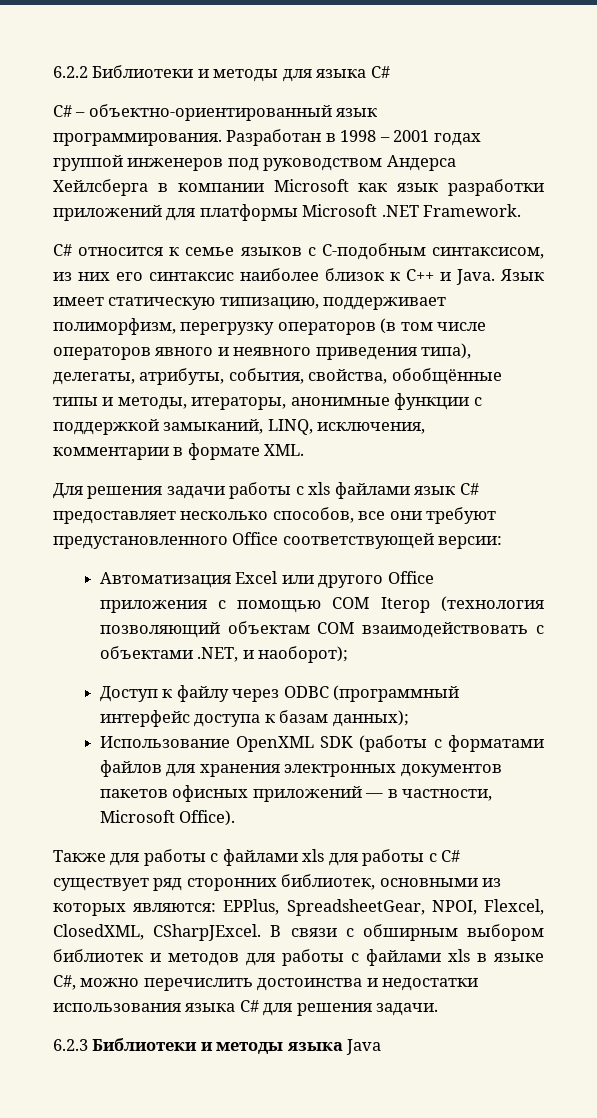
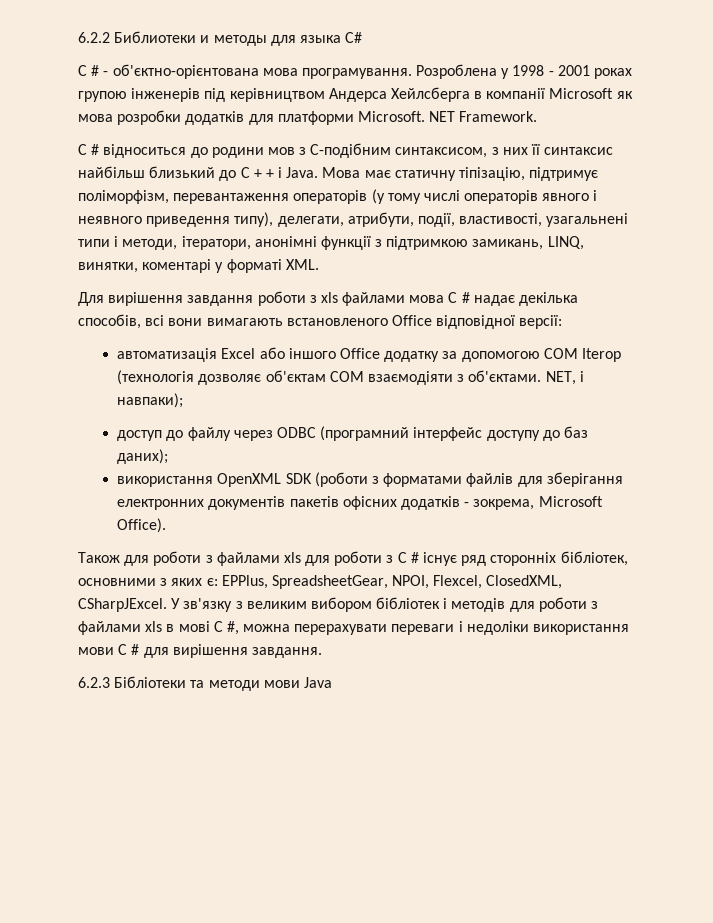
[53,104,378,121] [53,129,481,146] [53,155,456,171] [53,179,544,196] [53,204,522,221] [53,243,544,260] [53,268,544,285] [53,297,447,310] [53,318,487,335] [53,343,472,360] [53,368,502,385] [53,393,482,410] [53,419,426,435] [53,443,305,460] [53,482,479,499] [53,507,497,524] [53,532,503,549] [99,571,434,588] [99,596,544,613] [99,621,544,638] [99,646,349,663] [99,685,459,702] [99,710,409,727] [99,735,544,752] [99,760,502,777] [99,785,492,802] [99,810,236,826] [53,849,461,866] [53,874,502,891] [53,903,217,916] C# – объектно-ориентированный язык программирования. Разработан в 1998 – 2001 годах группой инженеров под руководством Андерса Хейлсберга в компании Microsoft как язык разработки приложений для платформы Microsoft .NET Framework. // C# относится к семье языков с C-подобным синтаксисом, из них его синтаксис наиболее близок к C++ и Java. Язык имеет статическую типизацию, поддерживает полиморфизм, перегрузку операторов (в том числе операторов явного и неявного приведения типа), делегаты, атрибуты, события, свойства, обобщённые типы и методы, итераторы, анонимные функции с поддержкой замыканий, LINQ, исключения, комментарии в формате XML. // Для решения задачи работы с xls файлами язык C# предоставляет несколько способов, все они требуют предустановленного Office соответствующей версии: // Автоматизация Excel или другого Office приложения с помощью COM Iterop (технология позволяющий объектам COM взаимодействовать с объектами .NET, и наоборот); // Доступ к файлу через ODBC (программный интерфейс доступа к базам данных); // Использование OpenXML SDK (работы с форматами файлов для хранения электронных документов пакетов офисных приложений — в частности, Microsoft Office). // Также для работы с файлами xls для работы с С# существует ряд сторонних библиотек, основными из которых являются: -> [78,64,633,79] [78,87,633,102] [78,110,538,125] [78,143,614,158] [78,166,599,181] [78,189,598,204] [78,212,629,227] [78,236,584,250] [78,259,319,273] [78,291,579,306] [78,314,563,329] [117,347,621,362] [117,370,584,385] [117,393,184,408] [117,426,588,441] [117,449,169,464] [117,472,623,487] [117,496,603,510] [117,518,167,533] [78,551,628,566] [78,578,218,586] C # - об'єктно-орієнтована мова програмування. Розроблена у 1998 - 2001 роках групою інженерів під керівництвом Андерса Хейлсберга в компанії Microsoft як мова розробки додатків для платформи Microsoft. NET Framework. // C # відноситься до родини мов з C-подібним синтаксисом, з них її синтаксис найбільш близький до C + + і Java. Мова має статичну тіпізацію, підтримує поліморфізм, перевантаження операторів (у тому числі операторів явного і неявного приведення типу), делегати, атрибути, події, властивості, узагальнені типи і методи, ітератори, анонімні функції з підтримкою замикань, LINQ, винятки, коментарі у форматі XML. // Для вирішення завдання роботи з xls файлами мова C # надає декілька способів, всі вони вимагають встановленого Office відповідної версії: // автоматизація Excel або іншого Office додатку за допомогою COM Iterop (технологія дозволяє об'єктам COM взаємодіяти з об'єктами. NET, і навпаки); // доступ до файлу через ODBC (програмний інтерфейс доступу до баз даних); // використання OpenXML SDK (роботи з форматами файлів для зберігання електронних документів пакетів офісних додатків - зокрема, Microsoft Office). // Також для роботи з файлами xls для роботи з С # існує ряд сторонніх бібліотек, основними з яких є:
[270,924,544,941] [53,949,544,966] [53,975,479,991] [53,1000,439,1016] [53,1038,343,1054] В связи с обширным выбором библиотек и методов для работы с файлами xls в языке C#, можно перечислить достоинства и недостатки использования языка С# для решения задачи. // 6.2.3 Библиотеки и методы языка -> [171,597,599,612] [78,621,630,635] [78,644,322,658] [78,676,300,691] У зв'язку з великим вибором бібліотек і методів для роботи з файлами xls в мові C #, можна перерахувати переваги і недоліки використання мови С # для вирішення завдання. // 6.2.3 Бібліотеки та методи мови

